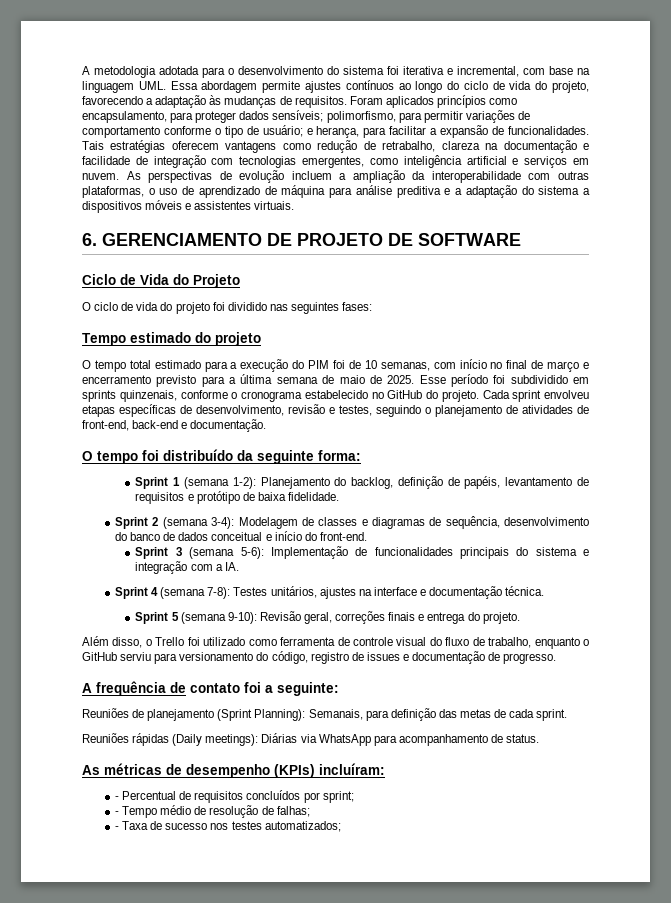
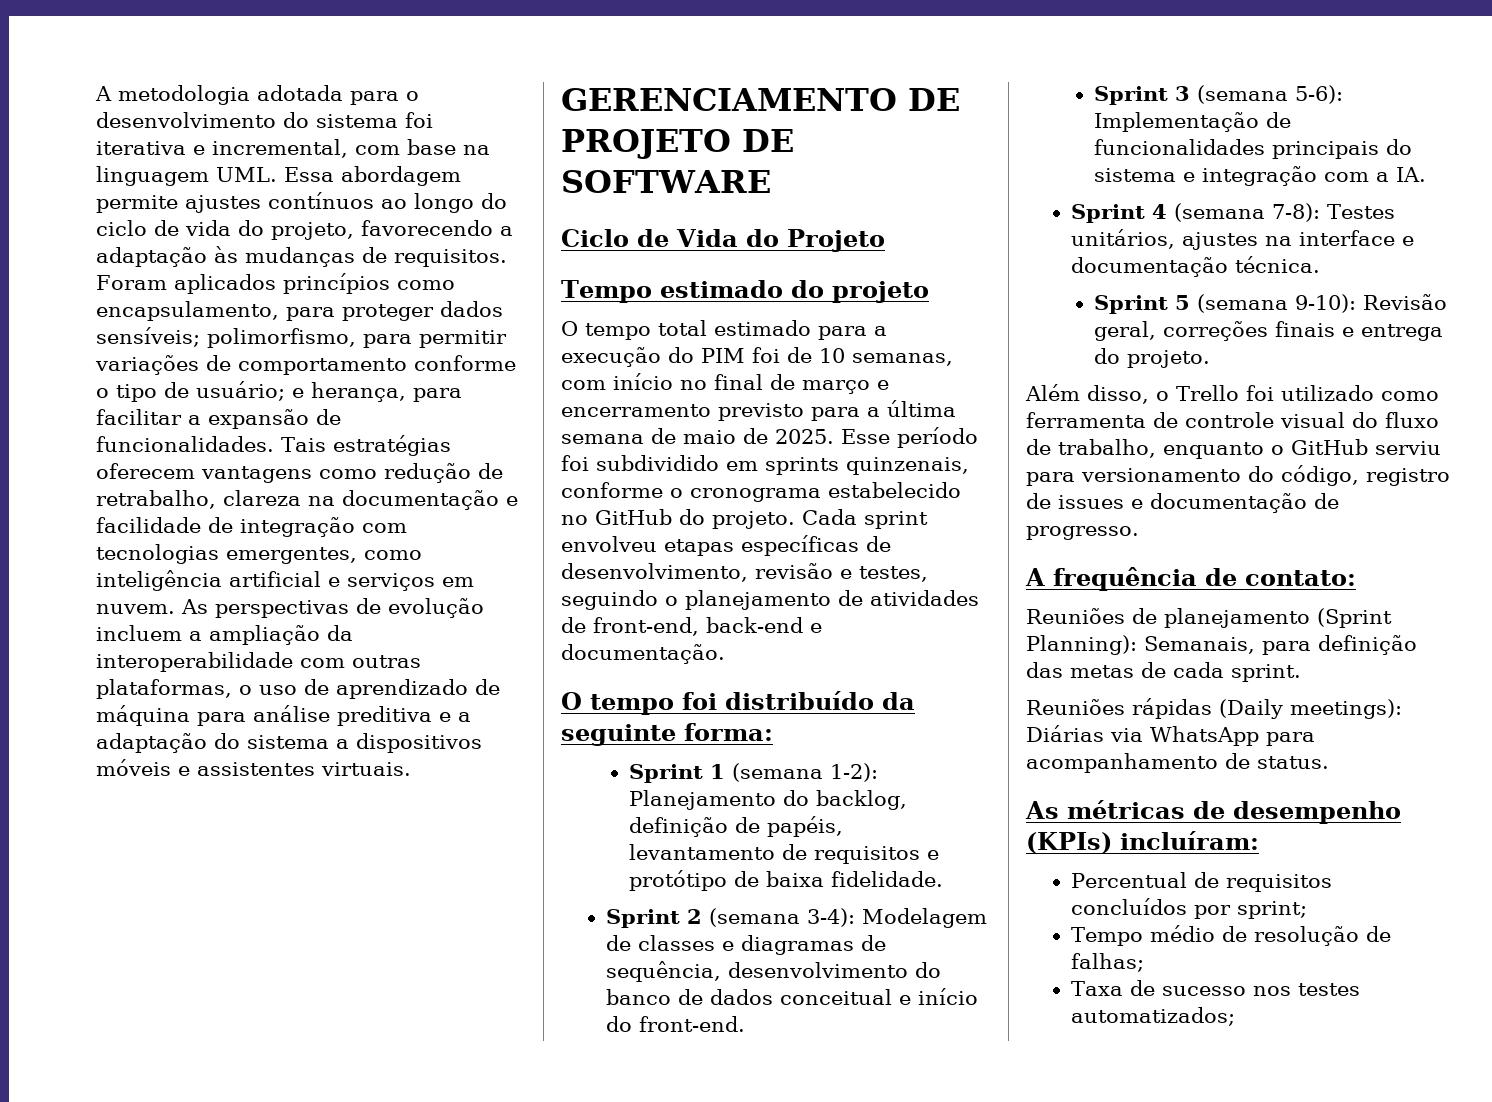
[82,233,97,246] 6. -> (411, 769) none
[82,302,373,314] // O ciclo de vida do projeto foi dividido nas seguintes fases: -> (885, 240) none
[190,682,339,696] contato foi a seguinte: -> [1245,570,1356,586] contato:
[115,796,120,800] - -> (1259, 840) none
[115,811,120,815] - -> (1308, 910) none
[115,826,120,830] - -> (1145, 962) none

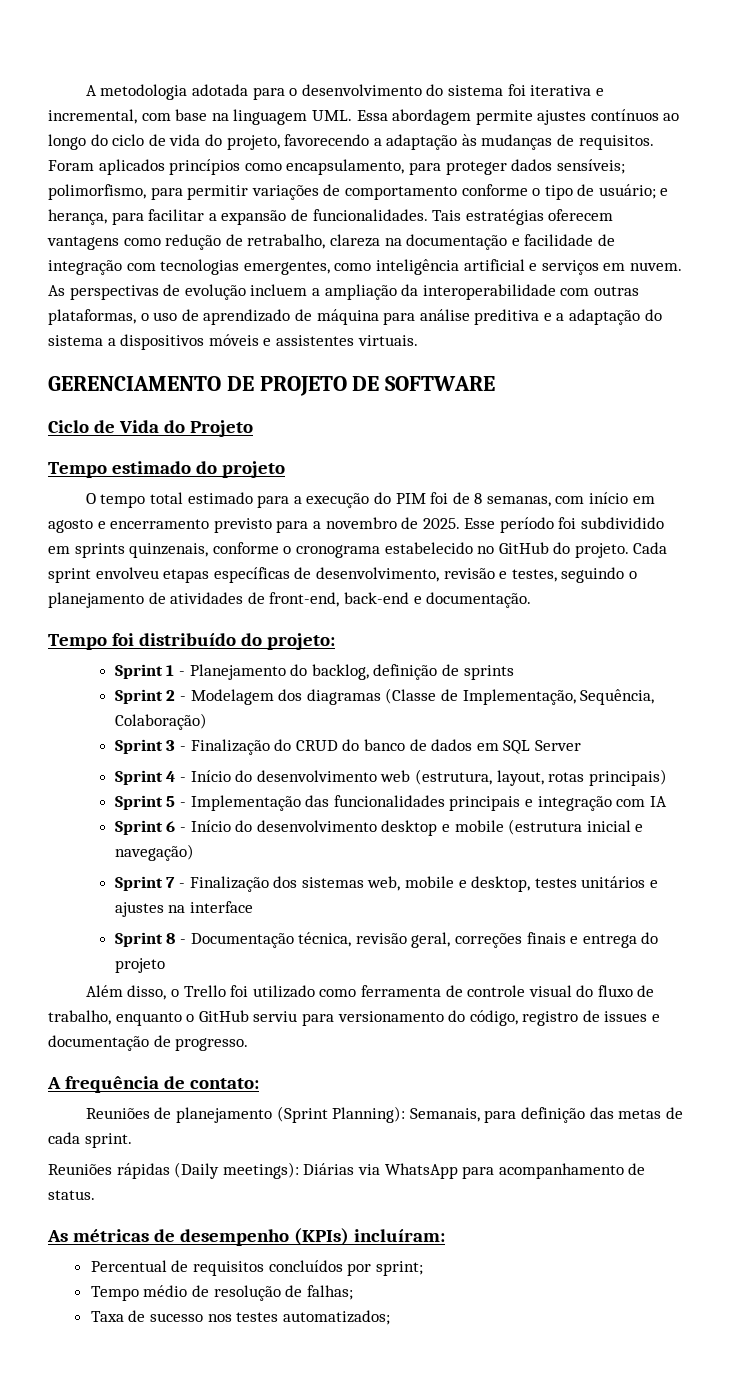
[819,348,845,363] 10 -> [474,493,483,504] 8
[680,374,870,394] no final de março -> [632,496,655,504] [48,519,93,533] em agosto
[887,400,956,417] [561,428,736,444] última semana de maio -> [325,517,397,529] novembro
[561,691,915,715] [561,723,773,746] O tempo foi distribuído da seguinte forma: -> [48,633,335,650] Tempo foi distribuído do projeto:
[732,763,879,782] (semana 1-2): -> [179,671,186,676] -
[767,816,844,837] [629,844,940,864] [629,870,944,891] [606,908,988,928] [606,935,887,955] [606,961,942,982] [606,988,979,1005] [606,1016,746,1032] [1094,85,1344,105] [1094,112,1292,132] [1094,139,1413,159] [1094,168,1177,182] papéis, levantamento de requisitos e protótipo de baixa fidelidade. // Sprint 2 (semana 3-4): Modelagem de classes e diagramas de sequência, desenvolvimento do banco de dados conceitual e início do front-end. // Sprint 3 (semana 5-6): Implementação de funcionalidades principais do sistema -> [463,665,514,680] [114,688,655,705] [114,713,207,730] [114,739,581,755] [114,769,667,786] [114,795,521,811] sprints // Sprint 2 - Modelagem dos diagramas (Classe de Implementação, Sequência, Colaboração) // Sprint 3 - Finalização do CRUD do banco de dados em SQL Server // Sprint 4 - Início do desenvolvimento web (estrutura, layout, rotas principais) // Sprint 5 - Implementação das funcionalidades principais
[1376,167,1427,182] [1071,203,1396,223] [1071,229,1415,250] [1071,256,1321,277] [1094,294,1448,314] a IA. // Sprint 4 (semana 7-8): Testes unitários, ajustes na interface e documentação técnica. // Sprint 5 (semana 9-10): Revisão -> [649,796,667,807] [114,819,644,836] [114,844,194,861] [114,876,658,892] [114,901,254,917] [114,932,407,948] IA // Sprint 6 - Início do desenvolvimento desktop e mobile (estrutura inicial e navegação) // Sprint 7 - Finalização dos sistemas web, mobile e desktop, testes unitários e ajustes na interface // Sprint 8 - Documentação técnica, revisão
[1127,350,1211,368] projeto. -> [114,958,165,973] projeto

